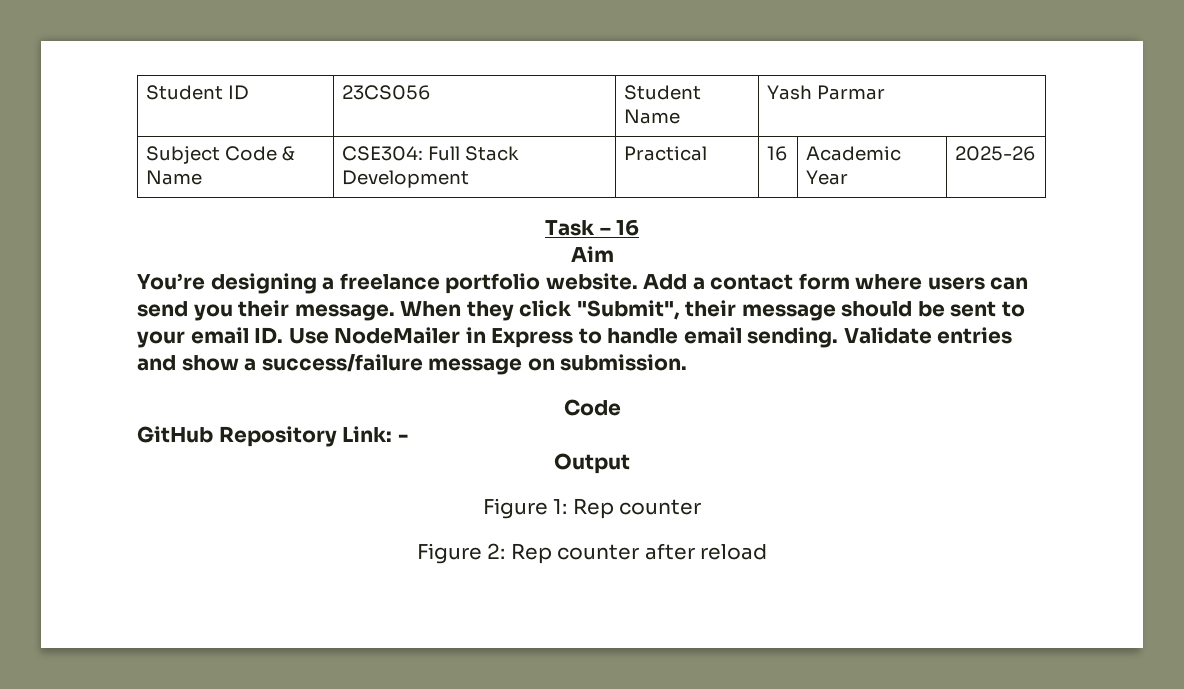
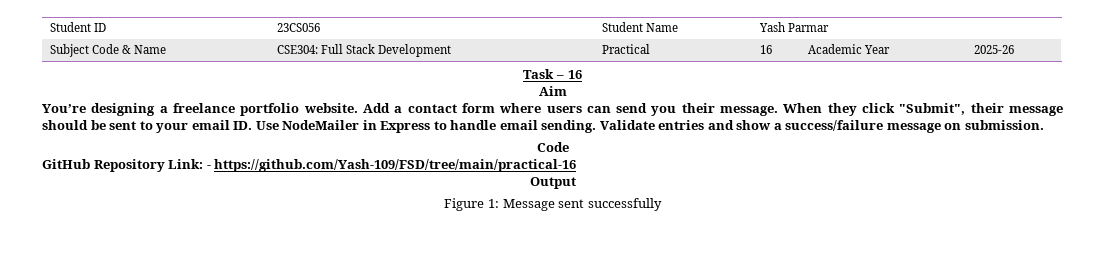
(408, 438) none -> [214,159,577,172] https://github.com/Yash-109/FSD/tree/main/practical-16
[572,498,702,519] [416,543,768,564] Rep counter // Figure 2: Rep counter after reload -> [502,198,662,211] Message sent successfully

